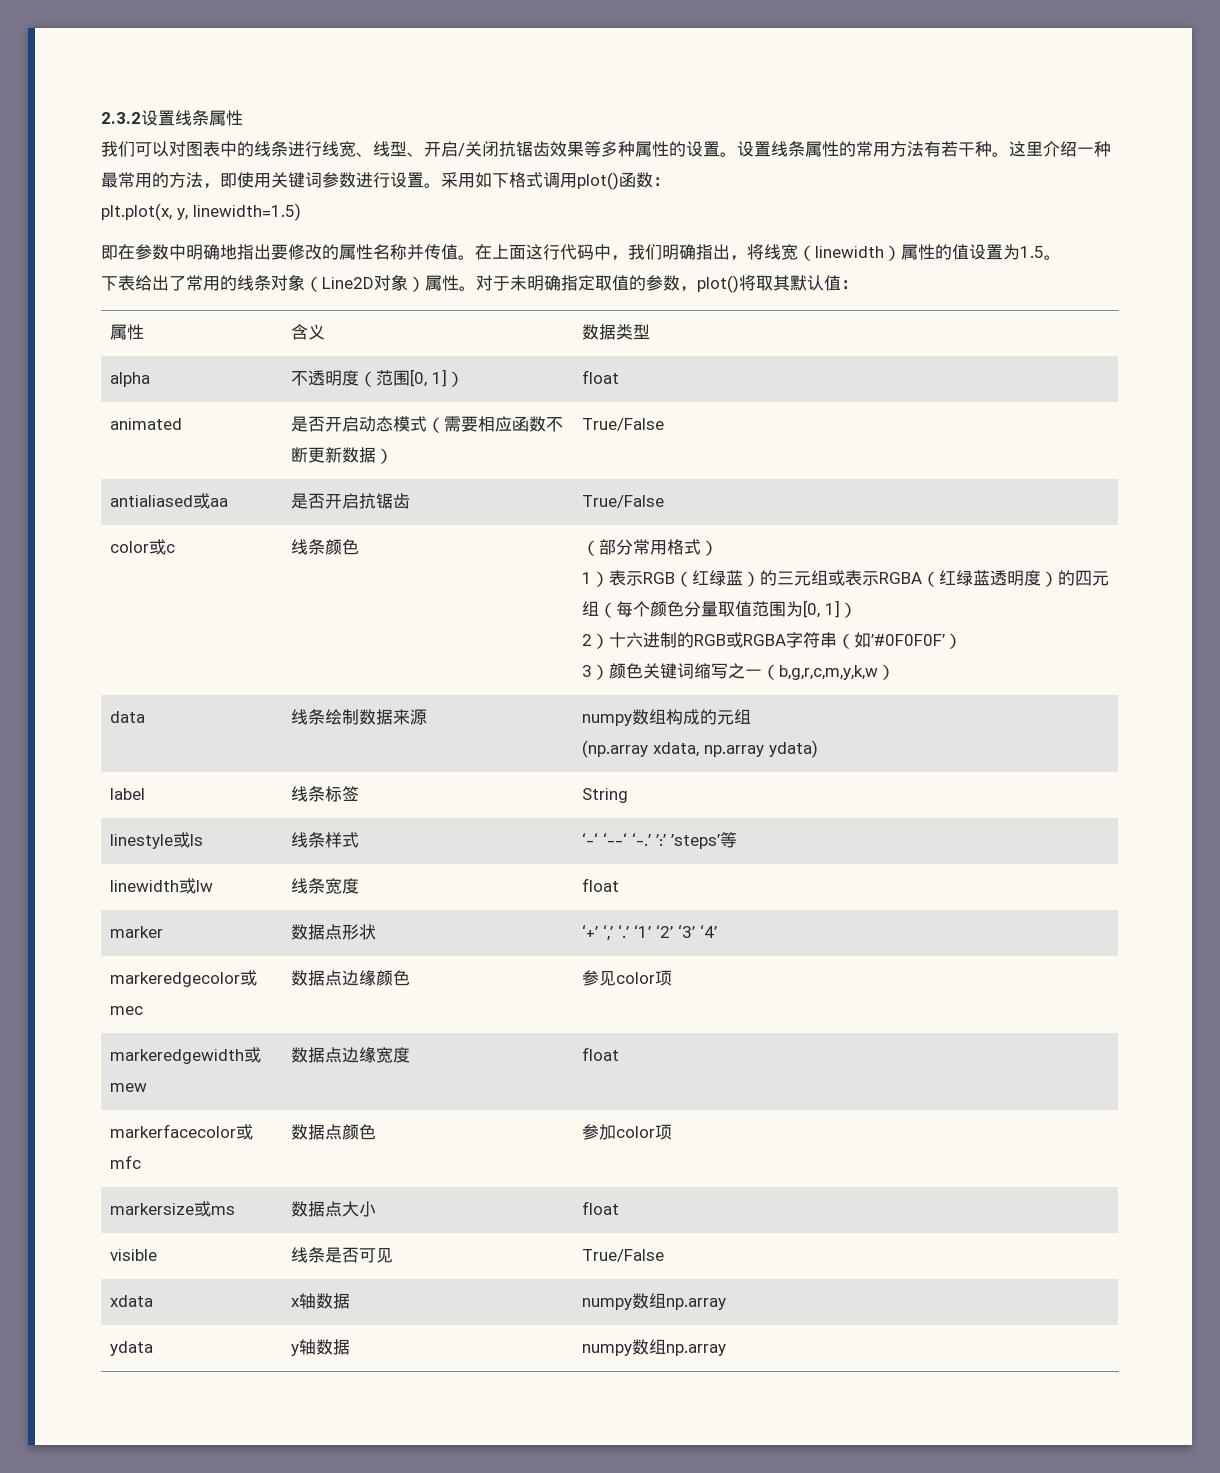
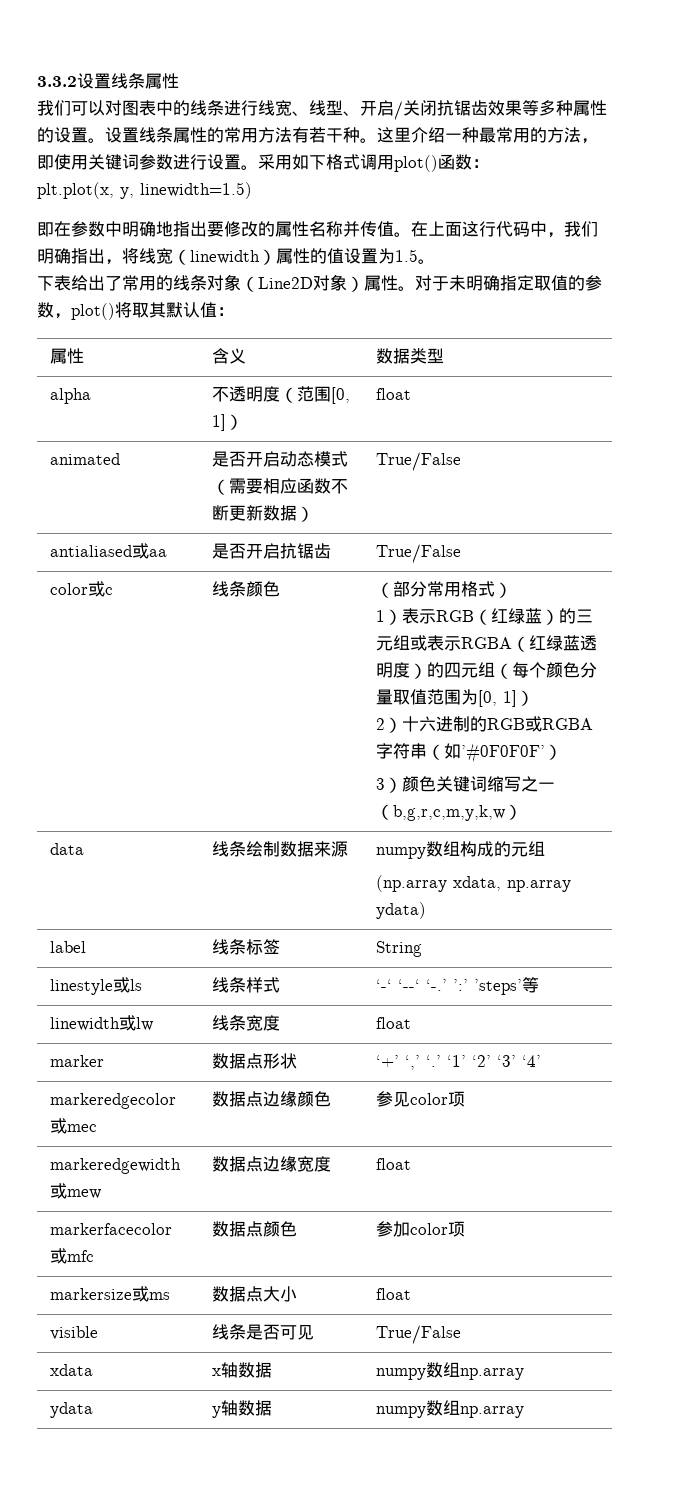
[101,112,141,124] 2.3.2 -> [37,76,77,87] 3.3.2

